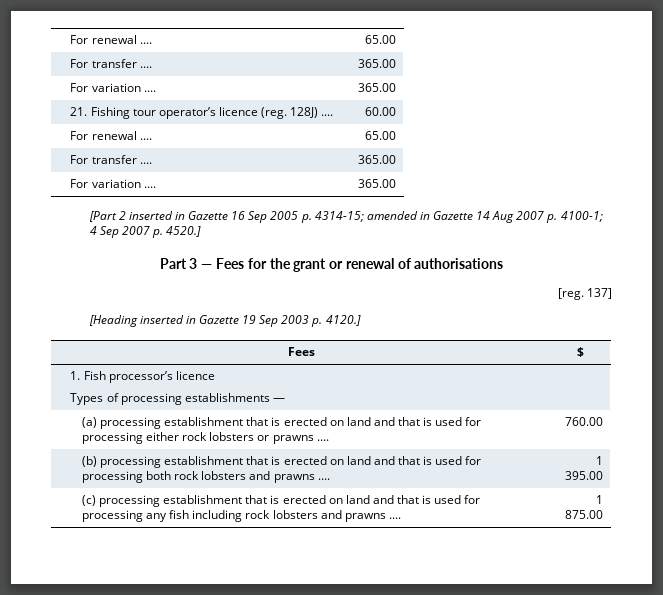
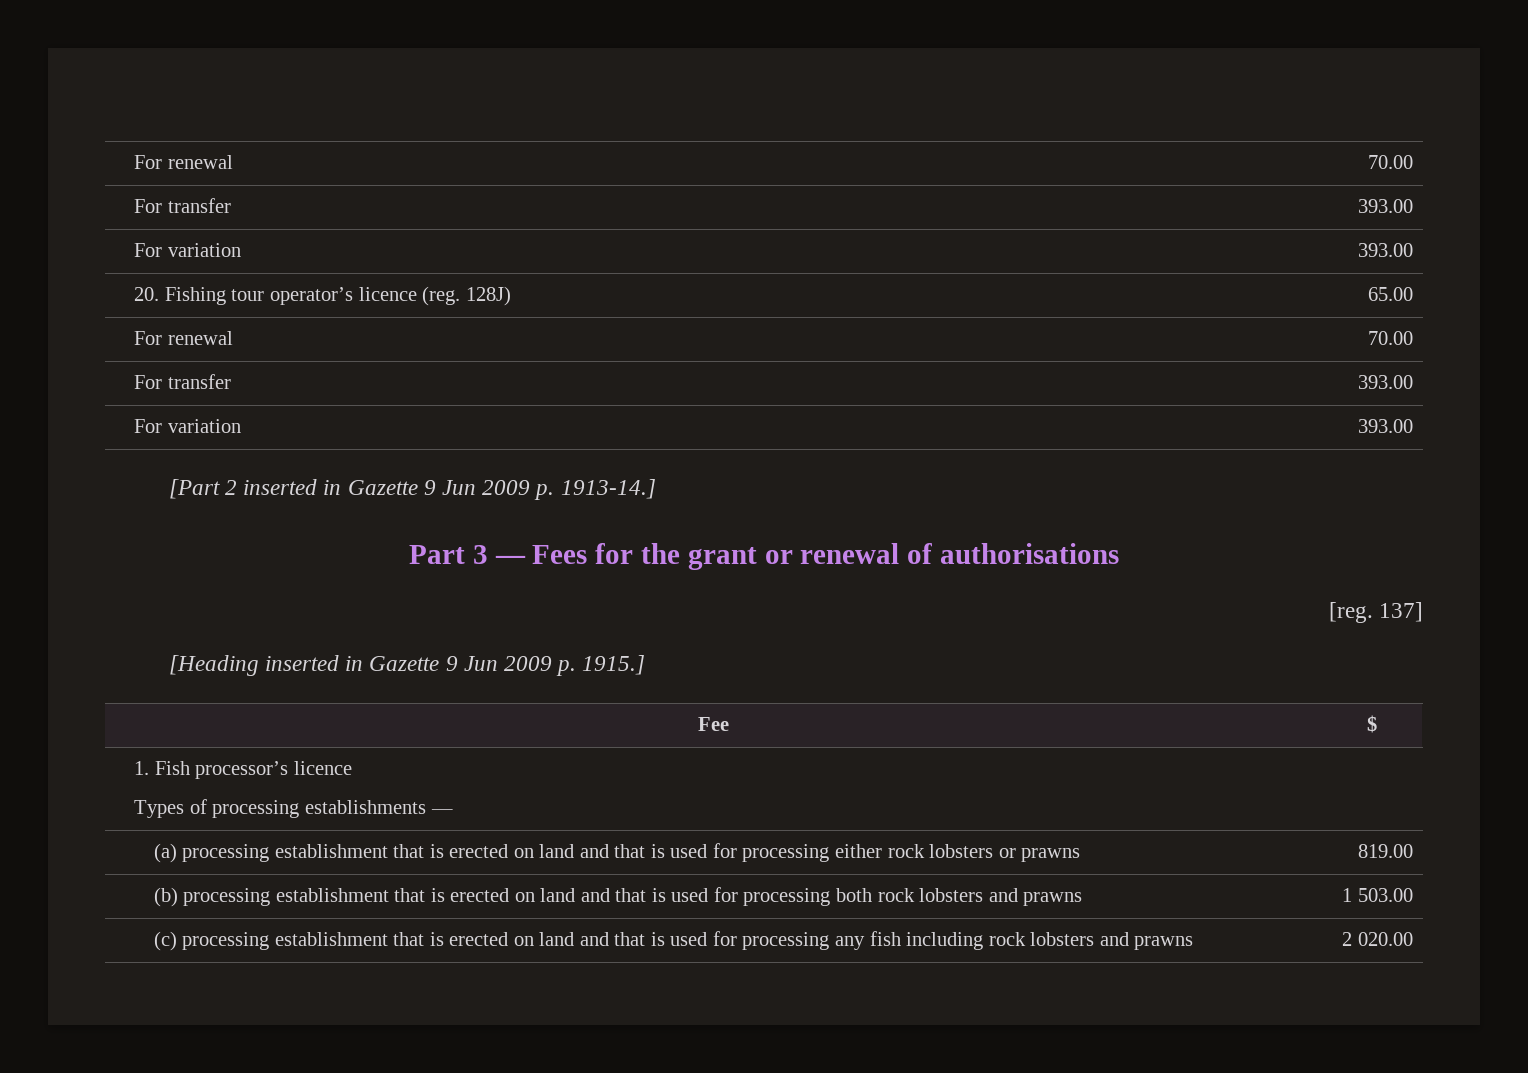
[70,35,152,44] [365,35,397,44] [70,59,152,68] [358,59,397,68] [70,83,156,92] [358,83,397,92] [70,107,88,116] For renewal .... | 65.00 // For transfer .... | 365.00 // For variation .... | 365.00 // 21. -> [134,155,233,169] [1367,155,1413,169] [134,198,231,213] [1357,199,1413,213] [134,243,241,257] [1357,243,1413,257] [134,287,160,301] For renewal | 70.00 // For transfer | 393.00 // For variation | 393.00 // 20.
[321,114,334,116] [365,107,397,116] [70,131,152,140] [365,131,397,140] [70,155,152,164] [358,155,397,164] [70,179,156,188] [358,179,397,188] .... | 60.00 // For renewal .... | 65.00 // For transfer .... | 365.00 // For variation .... | 365.00 -> [1367,287,1413,301] [134,331,233,345] [1367,331,1413,345] [134,374,231,389] [1357,375,1413,389] [134,419,241,433] [1357,419,1413,433] | 65.00 // For renewal | 70.00 // For transfer | 393.00 // For variation | 393.00
[231,211,603,223] [89,226,202,238] 16 Sep 2005 p. 4314-15; amended in Gazette 14 Aug 2007 p. 4100-1; 4 Sep 2007 p. 4520.] -> [423,479,656,500] 9 Jun 2009 p. 1913-14.]
[242,315,361,327] [287,347,315,356] 19 Sep 2003 p. 4120.] // Fees -> [445,655,646,676] [698,717,729,731] 9 Jun 2009 p. 1915.] // Fee
[316,439,329,441] [565,417,604,426] .... | 760.00 -> [1357,844,1413,858] | 819.00
[317,478,330,480] [596,456,604,465] [565,471,604,480] .... | 1 395.00 -> [1342,888,1413,902] | 1 503.00
[388,517,401,519] [596,495,604,504] [565,510,604,519] .... | 1 875.00 -> [1342,932,1413,946] | 2 020.00

